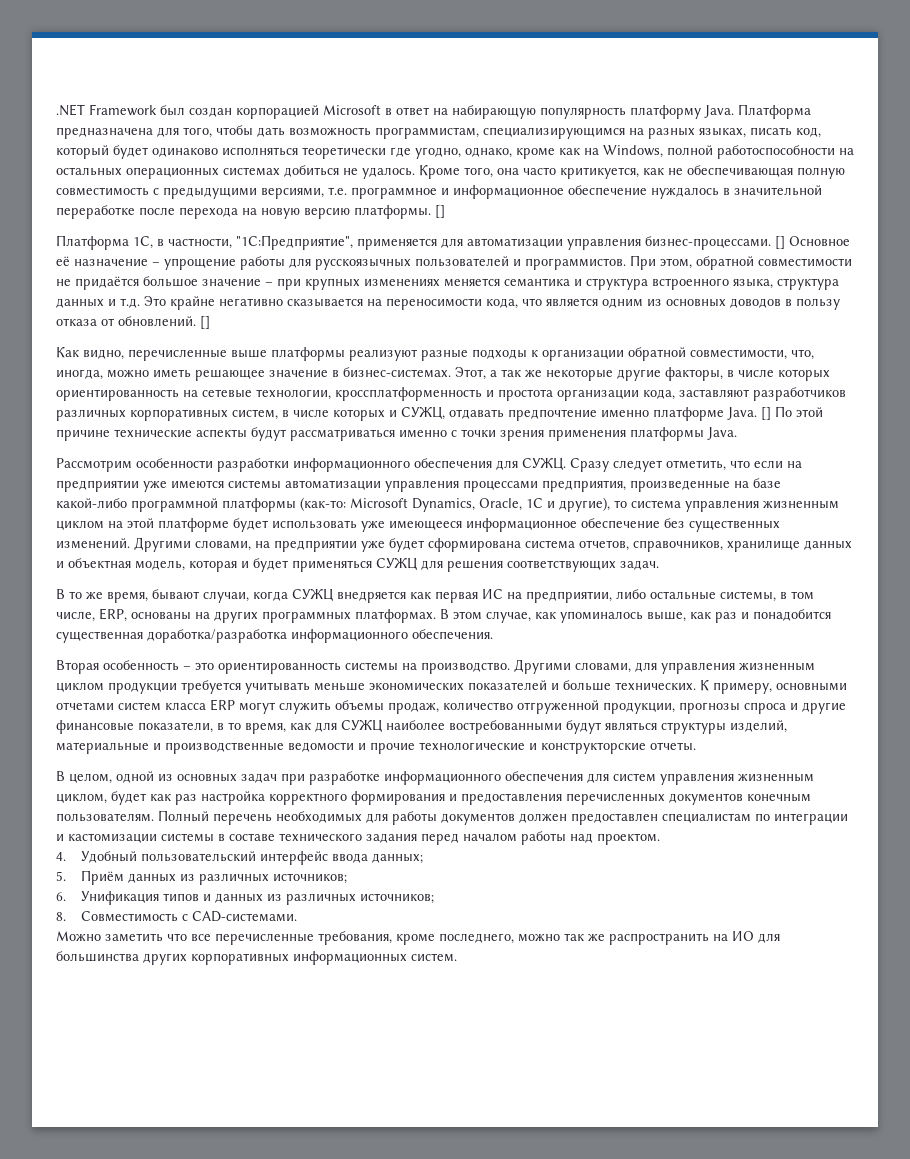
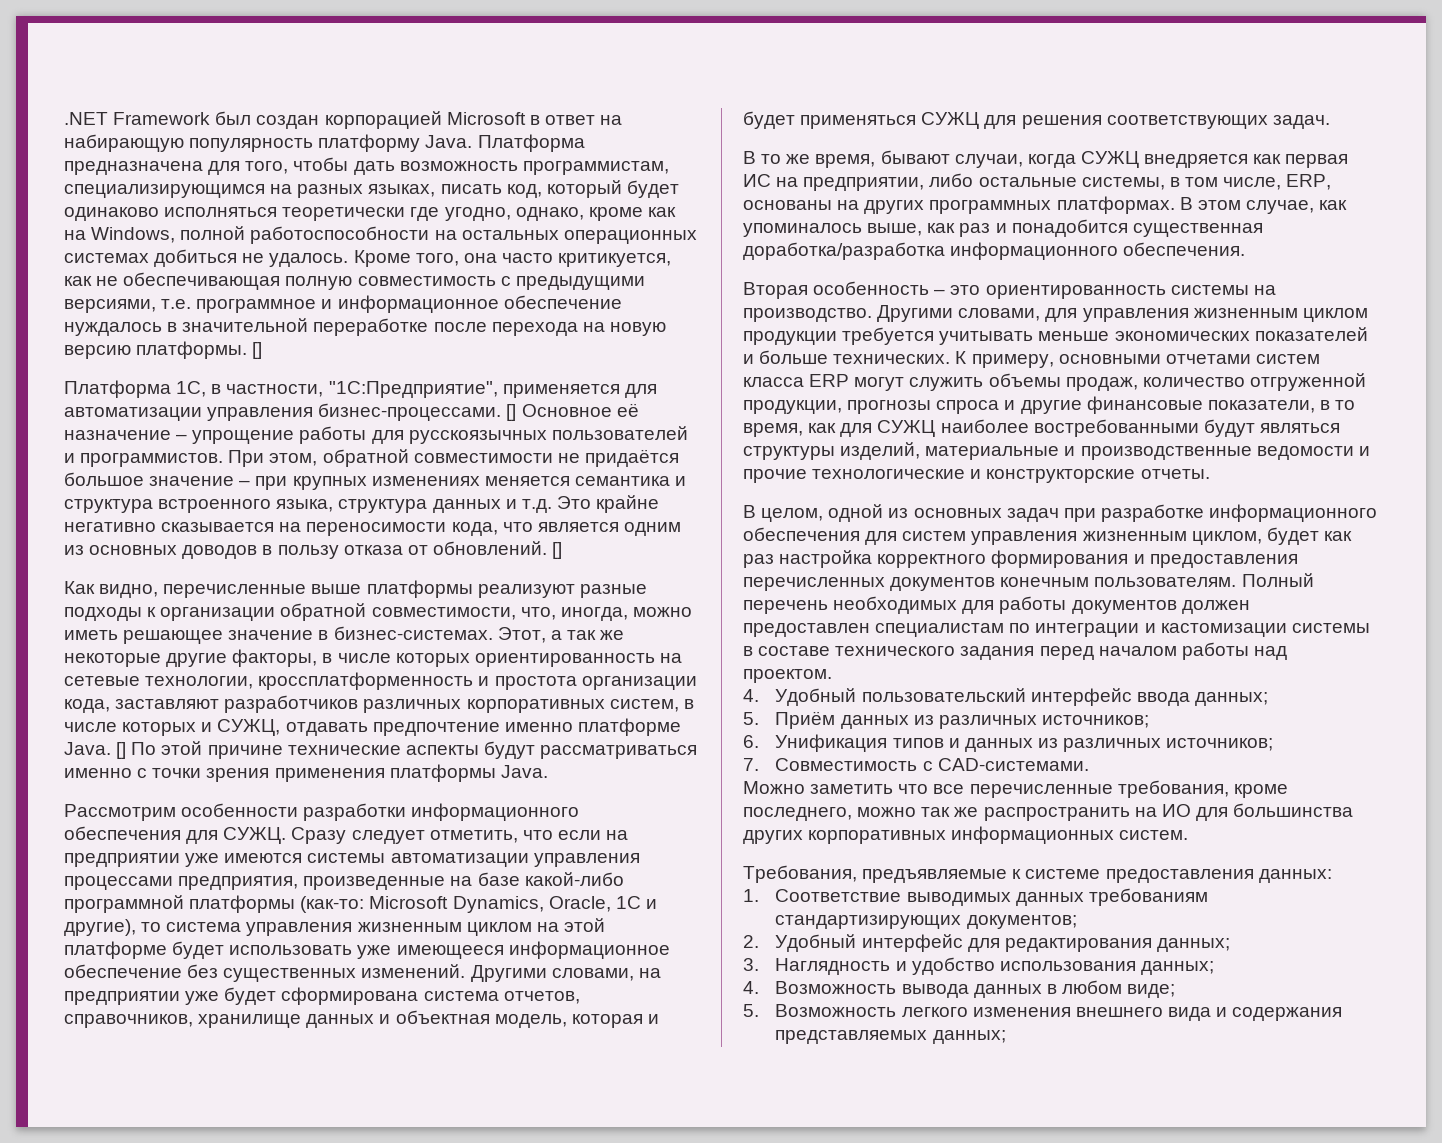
[56,912,66,921] 8. -> [743,758,759,771] 7.
(457, 957) none -> [743,865,1332,883] [743,888,1208,906] [775,915,1077,929] [743,934,1230,952] [743,957,1214,975] [743,980,1176,998] [743,1004,1343,1021] [775,1030,1006,1044] // Требования, предъявляемые к системе предоставления данных: // 1. Соответствие выводимых данных требованиям стандартизирующих документов; // 2. Удобный интерфейс для редактирования данных; // 3. Наглядность и удобство использования данных; // 4. Возможность вывода данных в любом виде; // 5. Возможность легкого изменения внешнего вида и содержания представляемых данных;

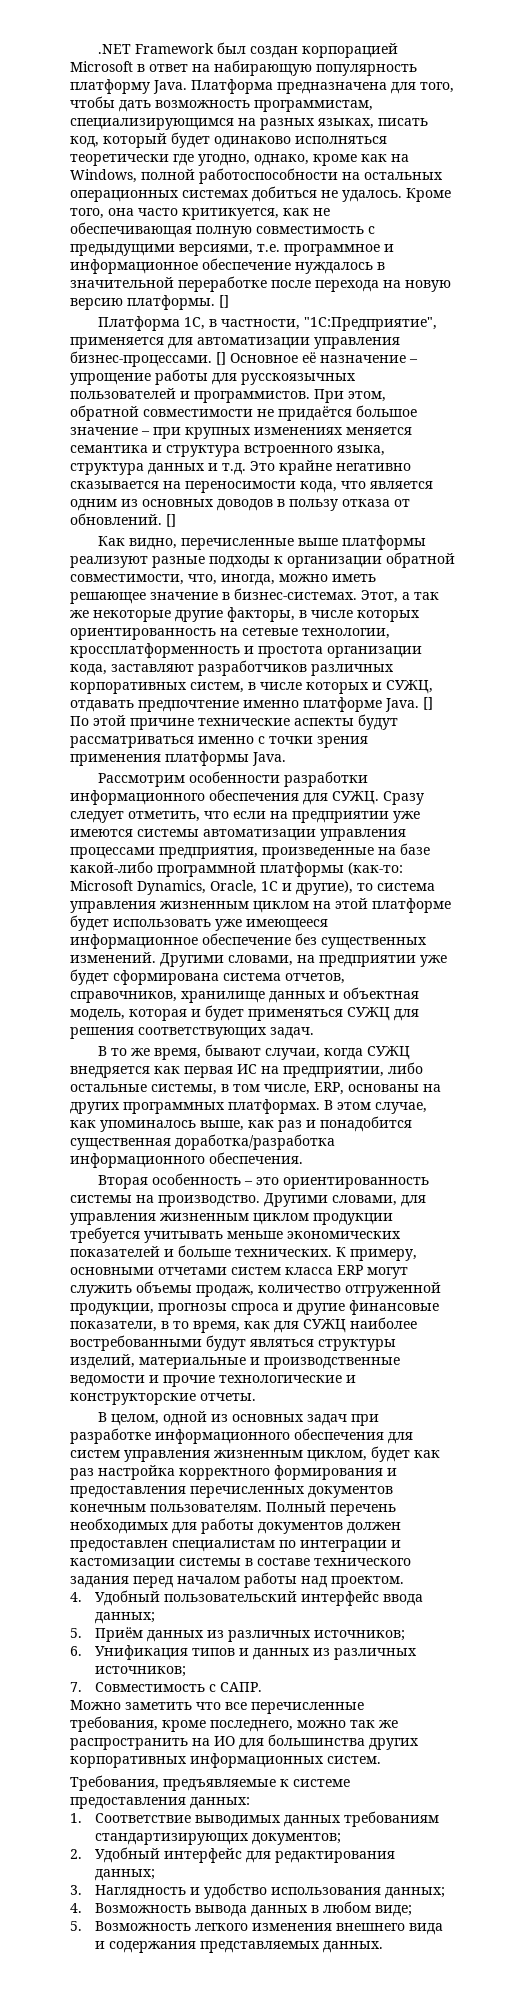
[937,758,1089,771] CAD-системами. -> [220,1682,263,1692] САПР.
[932,1030,1006,1044] данных; -> [323,1941,384,1953] данных.

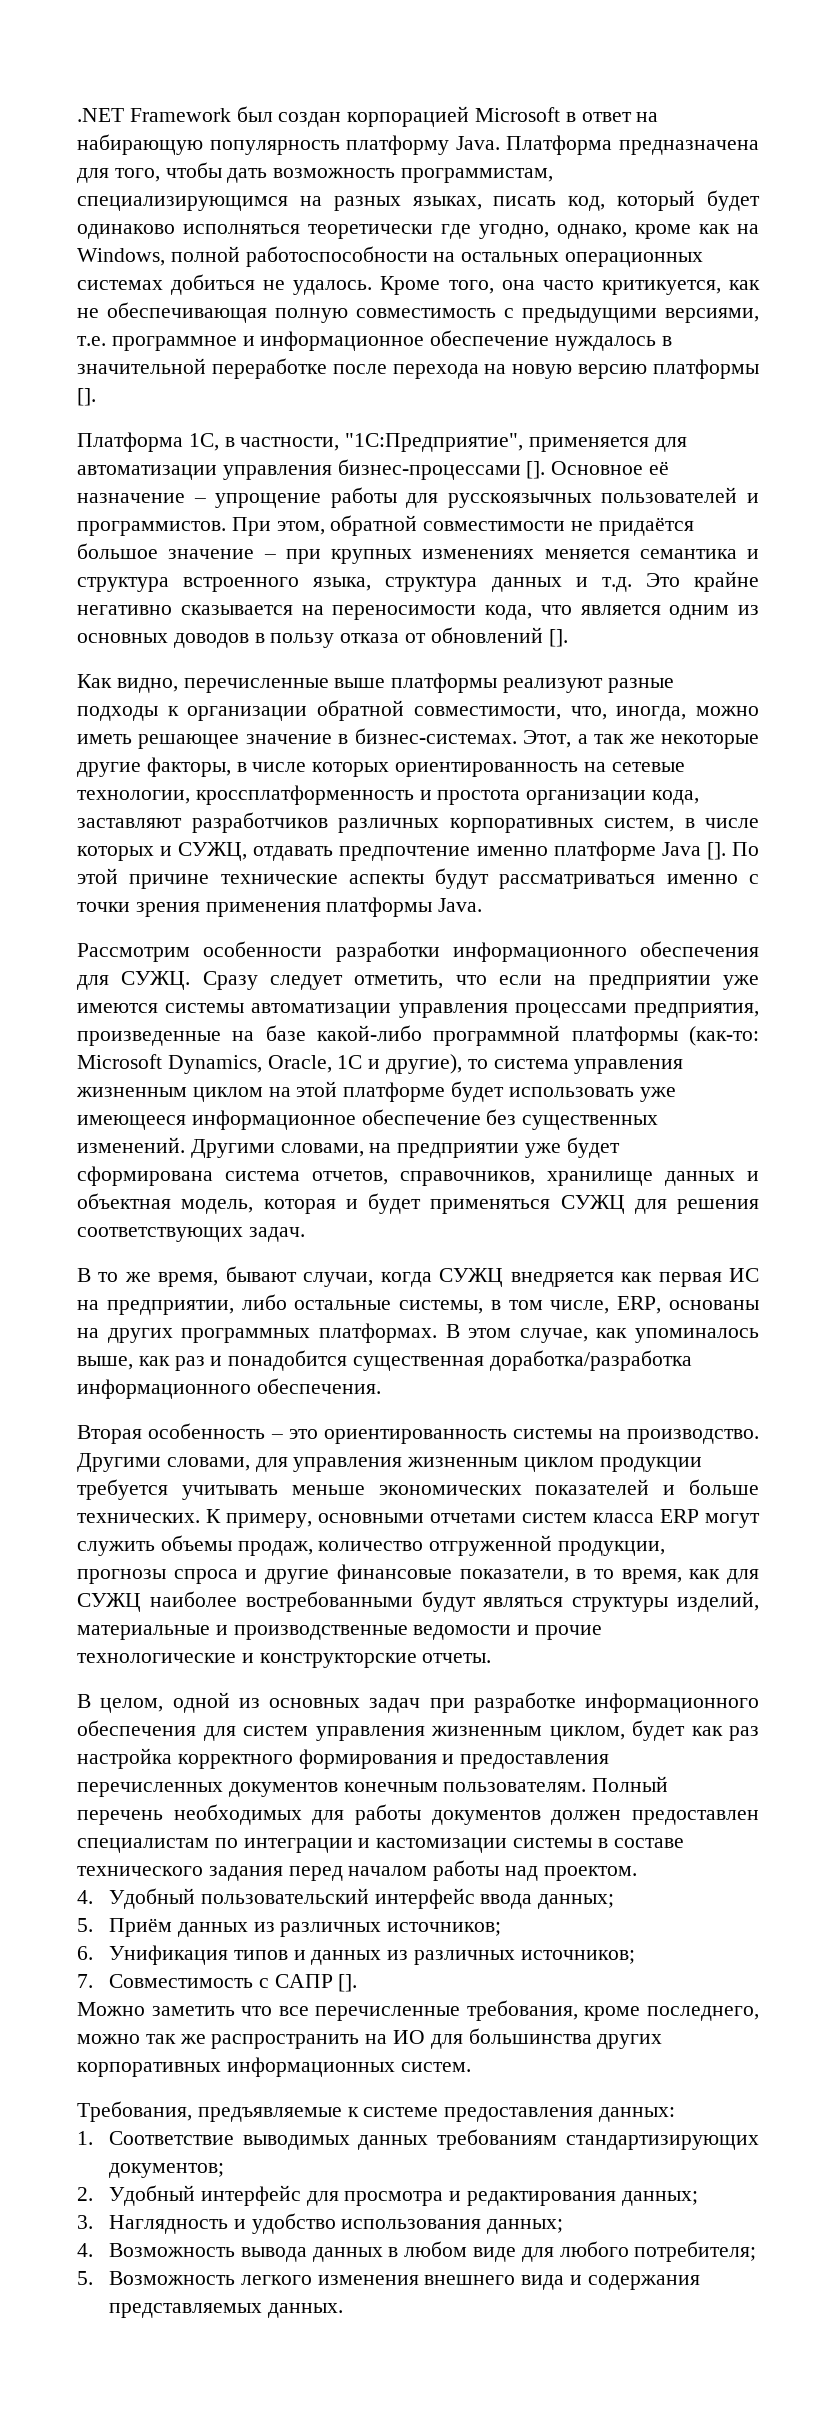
[127,295,229,310] платформы. [] -> [653,359,759,379] [77,388,96,406] платформы [].
[70,351,226,367] бизнес-процессами. [] -> [337,459,546,480] бизнес-процессами [].
[70,513,176,527] обновлений. [] -> [430,627,568,647] обновлений [].
[385,697,433,712] Java. [] -> [661,842,726,860] Java [].
[220,1682,263,1692] САПР. -> [274,1974,358,1992] САПР [].
(272, 1857) none -> [344,2191,462,2206] просмотра и
[375,1905,413,1917] виде; -> [472,2241,757,2262] виде для любого потребителя;

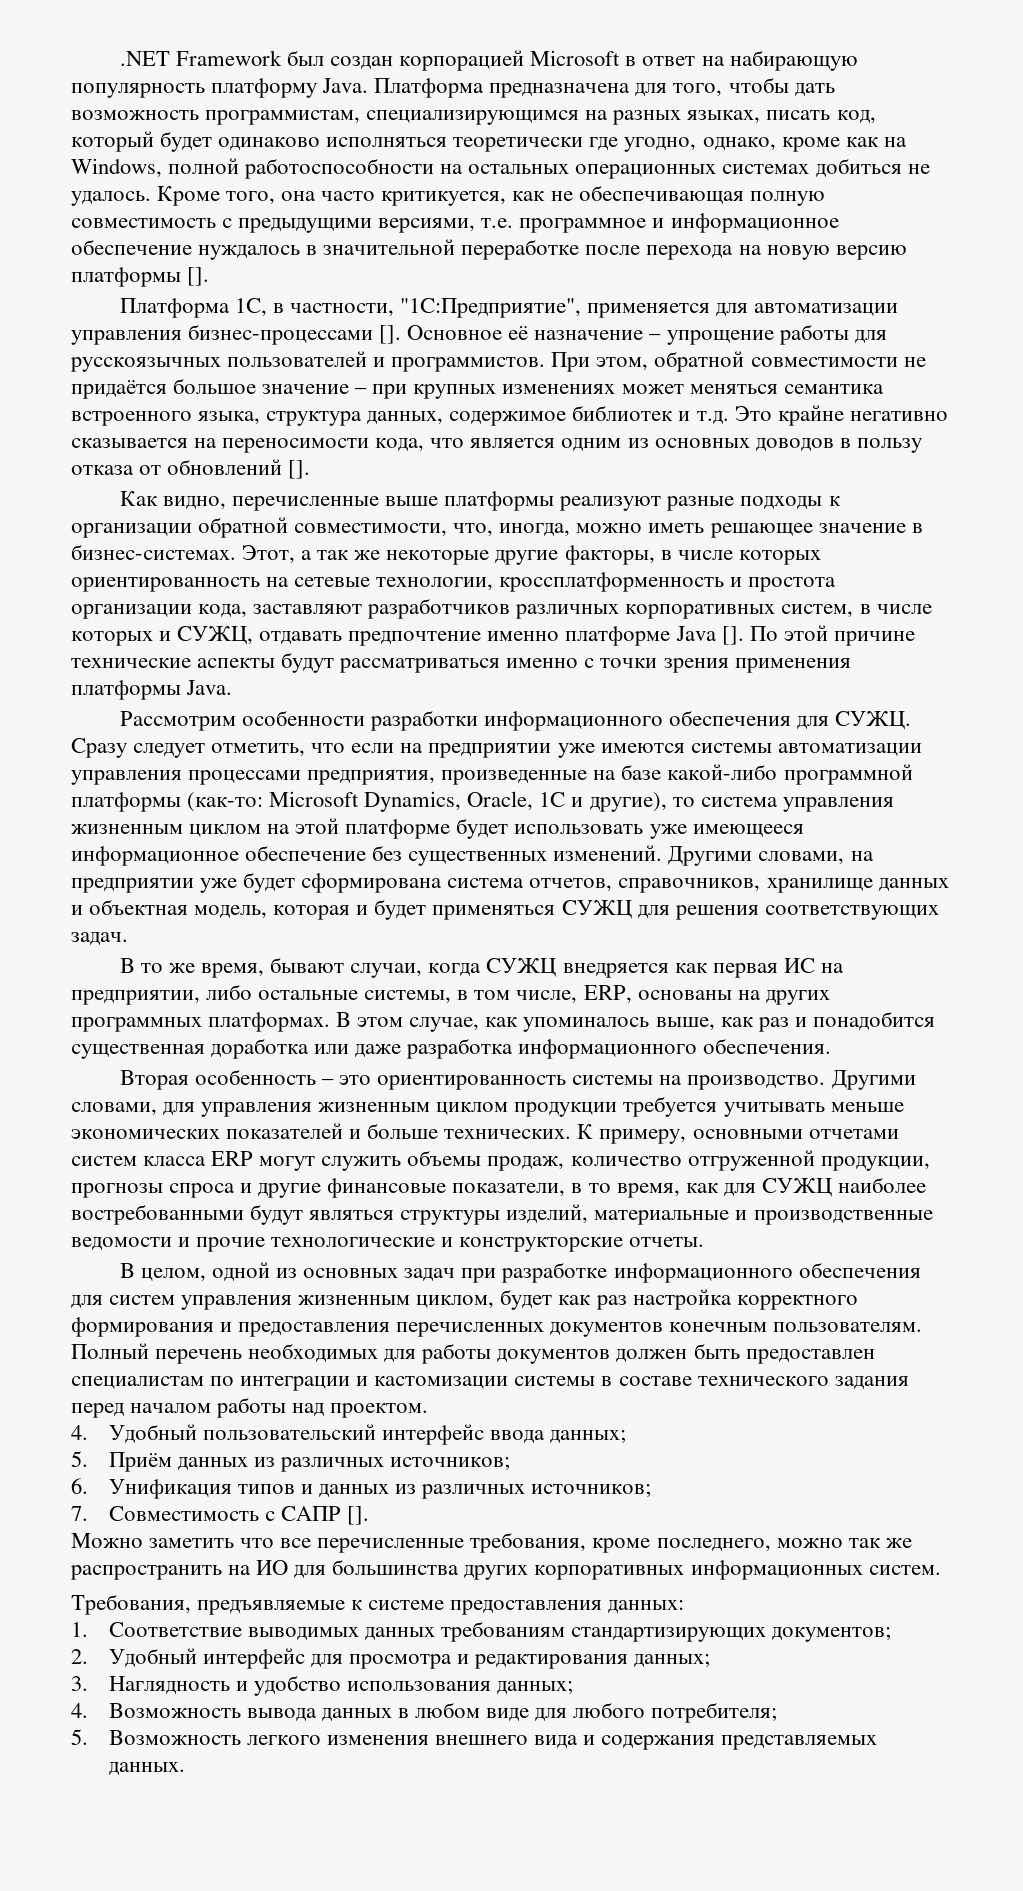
[544,549,759,559] [77,577,562,592] меняется семантика и структура встроенного языка, структура данных -> [621,384,884,394] [71,405,674,426] может меняться семантика встроенного языка, структура данных, содержимое библиотек
[489,1350,692,1371] доработка/разработка -> [211,1038,514,1059] доработка или даже разработка
(622, 1817) none -> [693,1343,740,1359] быть

